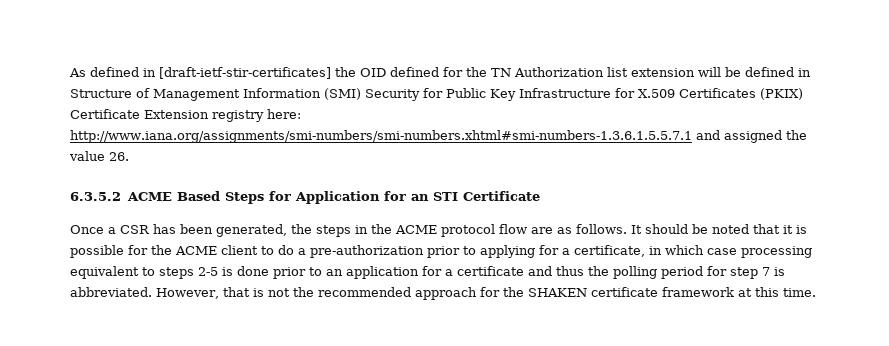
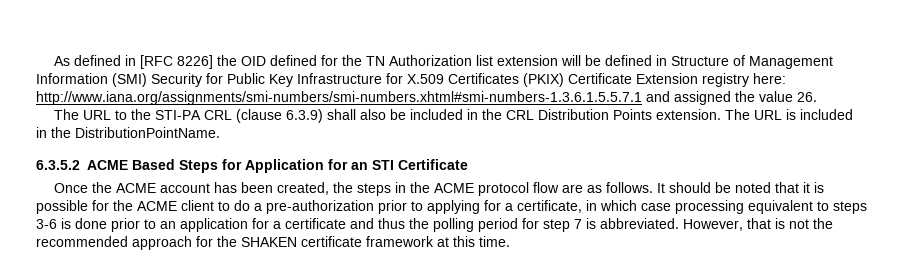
[159,67,331,79] [draft-ietf-stir-certificates] -> [140,55,214,69] [RFC 8226]
(129, 156) none -> [54,109,854,123] [36,127,220,138] // The URL to the STI-PA CRL (clause 6.3.9) shall also be included in the CRL Distribution Points extension. The URL is included in the DistributionPointName.
[108,225,150,234] a CSR -> [92,182,211,193] the ACME account
[216,224,287,237] generated, -> [277,182,330,195] created,
[198,267,218,276] 2-5 -> [36,219,57,229] 3-6

